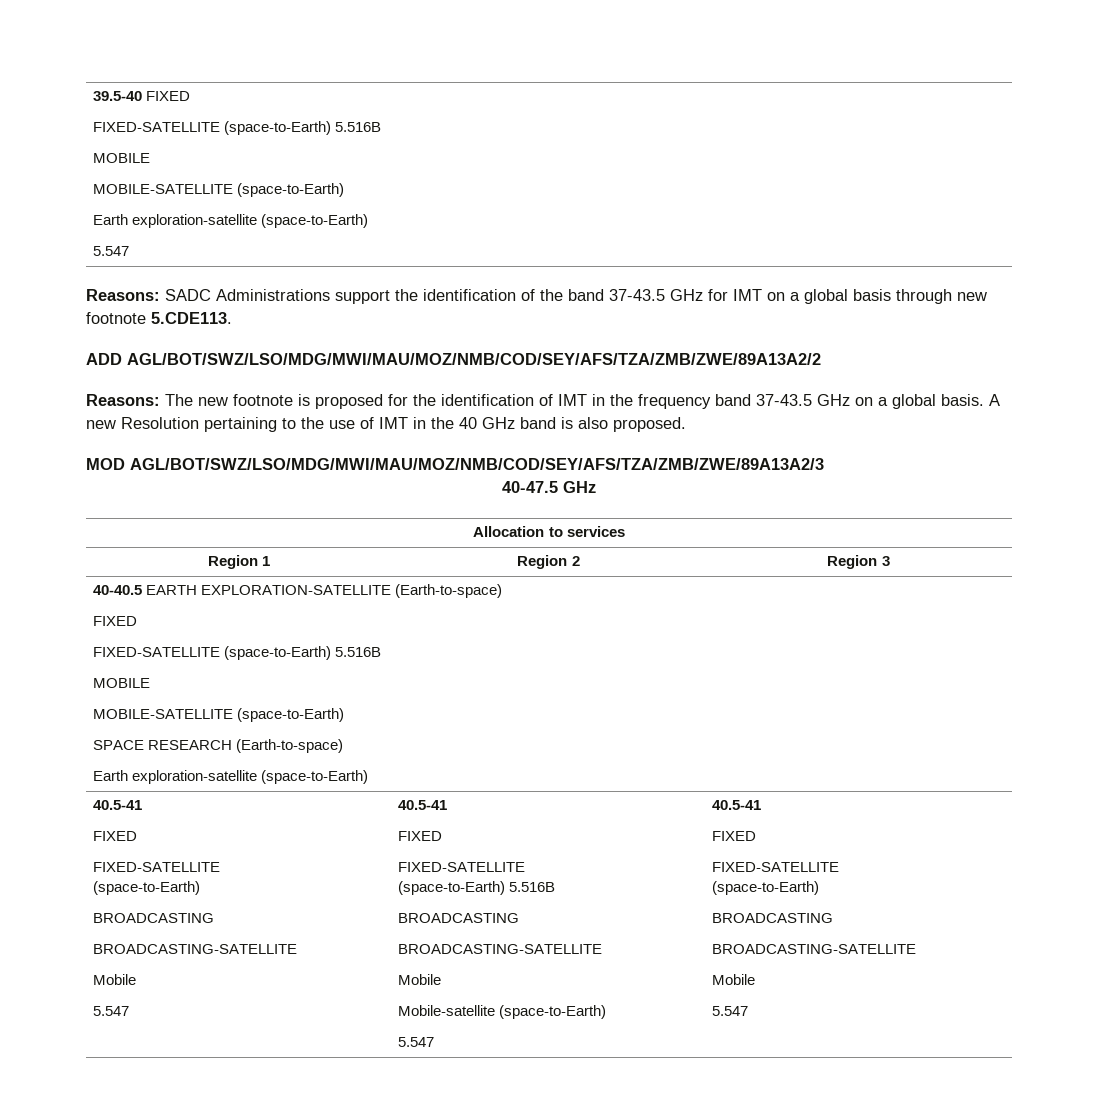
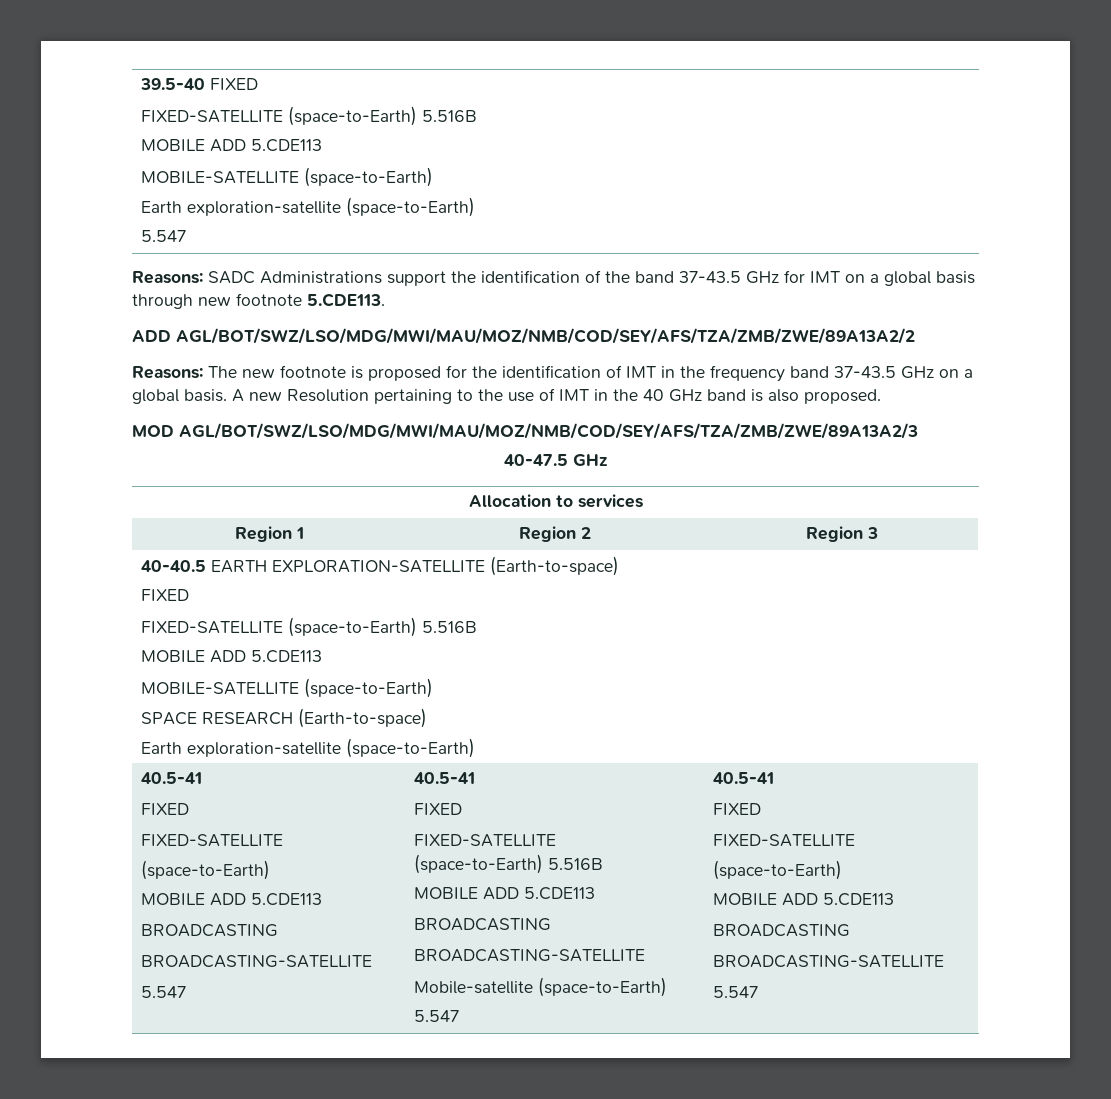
(150, 158) none -> [210,139,323,152] ADD 5.CDE113
(150, 683) none -> [210,650,323,663] ADD 5.CDE113
[92,913,214,923] [92,944,297,954] [92,974,136,985] // BROADCASTING // BROADCASTING-SATELLITE // Mobile -> [141,893,323,906] [141,924,279,937] [141,955,373,968] // MOBILE ADD 5.CDE113 // BROADCASTING // BROADCASTING-SATELLITE
[397,913,519,923] [397,944,602,954] [397,974,441,985] // BROADCASTING // BROADCASTING-SATELLITE // Mobile -> [414,887,596,900] [414,918,552,931] [414,949,646,962] // MOBILE ADD 5.CDE113 // BROADCASTING // BROADCASTING-SATELLITE
[711,913,833,923] [711,944,916,954] [711,974,755,985] // BROADCASTING // BROADCASTING-SATELLITE // Mobile -> [713,893,895,906] [713,924,851,937] [713,955,945,968] // MOBILE ADD 5.CDE113 // BROADCASTING // BROADCASTING-SATELLITE

